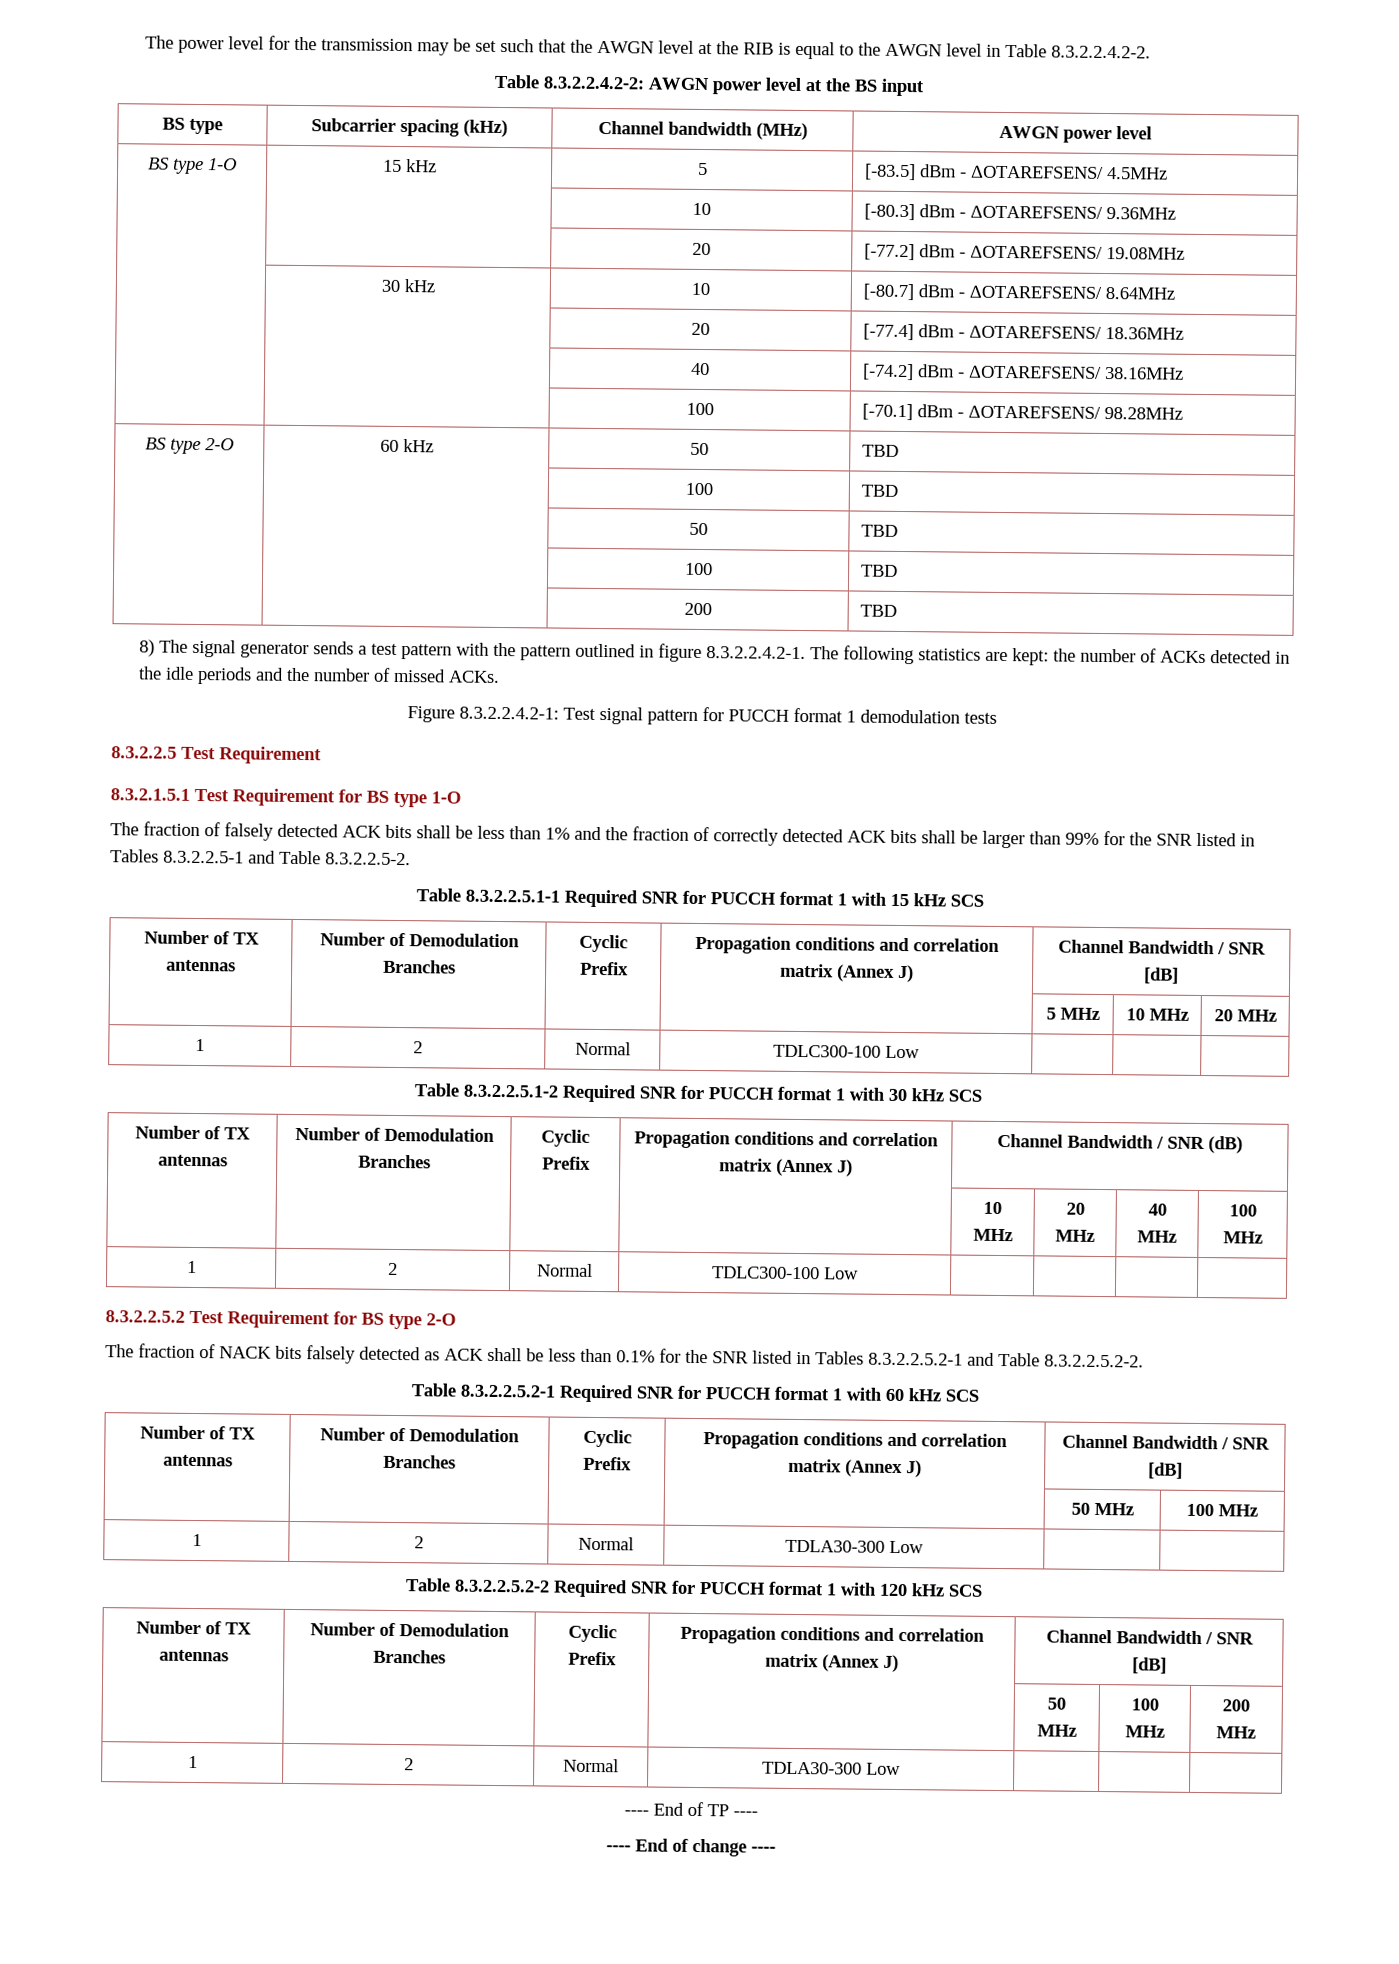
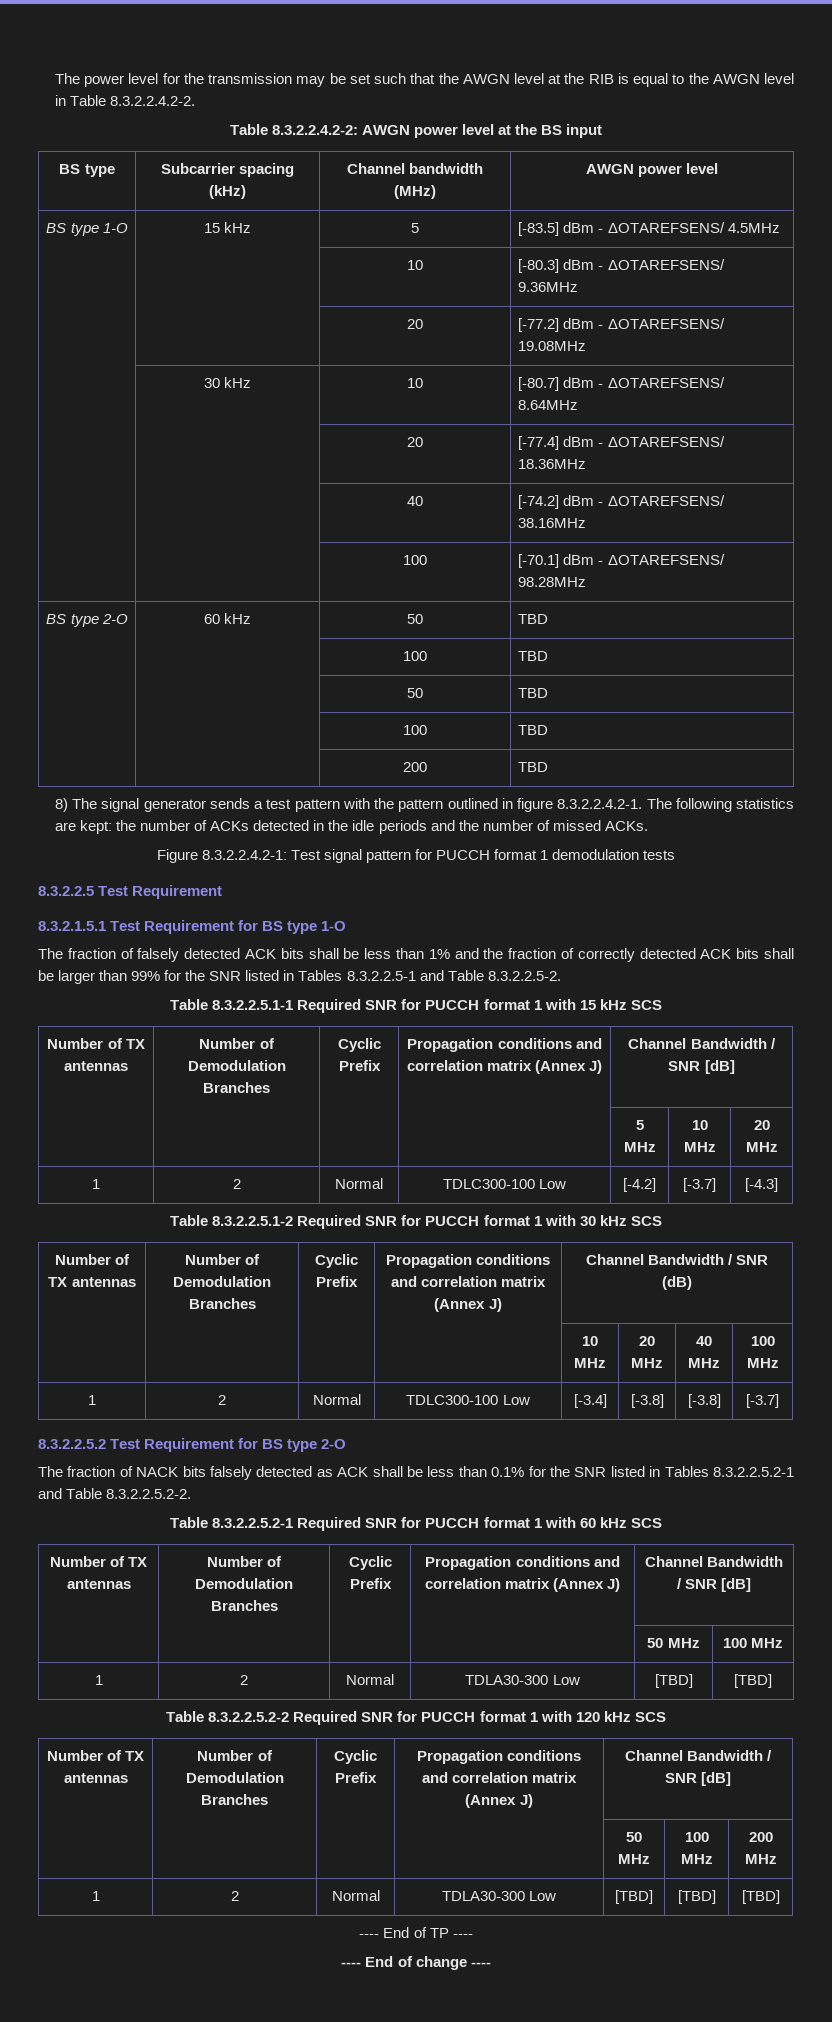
(920, 1052) | | -> [623,1178,656,1192] [683,1178,716,1192] [745,1178,778,1192] [-4.2] | [-3.7] | [-4.3]
(859, 1273) | | | -> [573,1394,607,1408] [630,1394,664,1408] [687,1394,721,1408] [746,1394,779,1408] [-3.4] | [-3.8] | [-3.8] | [-3.7]
(924, 1547) | -> [654,1674,693,1688] [734,1674,772,1688] [TBD] | [TBD]
(901, 1769) | | -> [615,1890,653,1904] [677,1890,716,1904] [741,1890,780,1904] [TBD] | [TBD] | [TBD]

